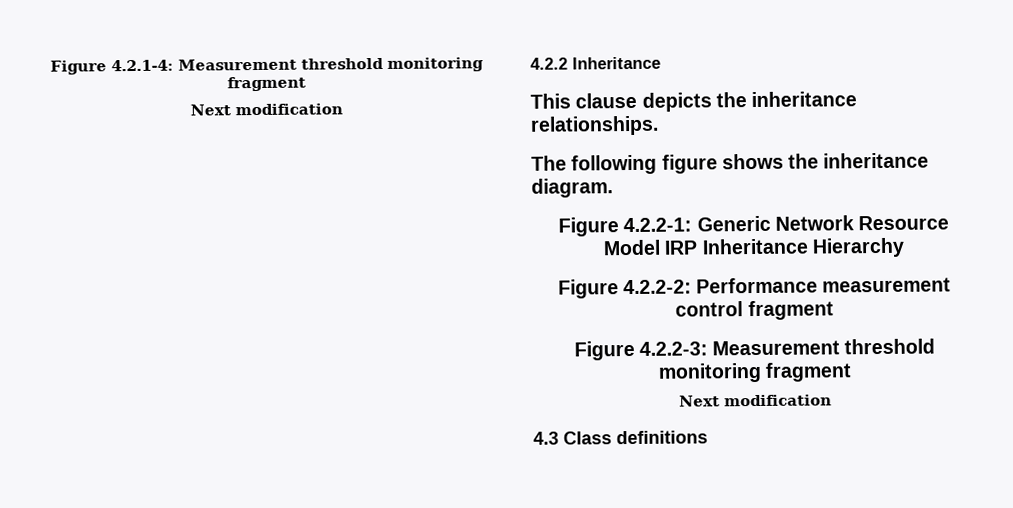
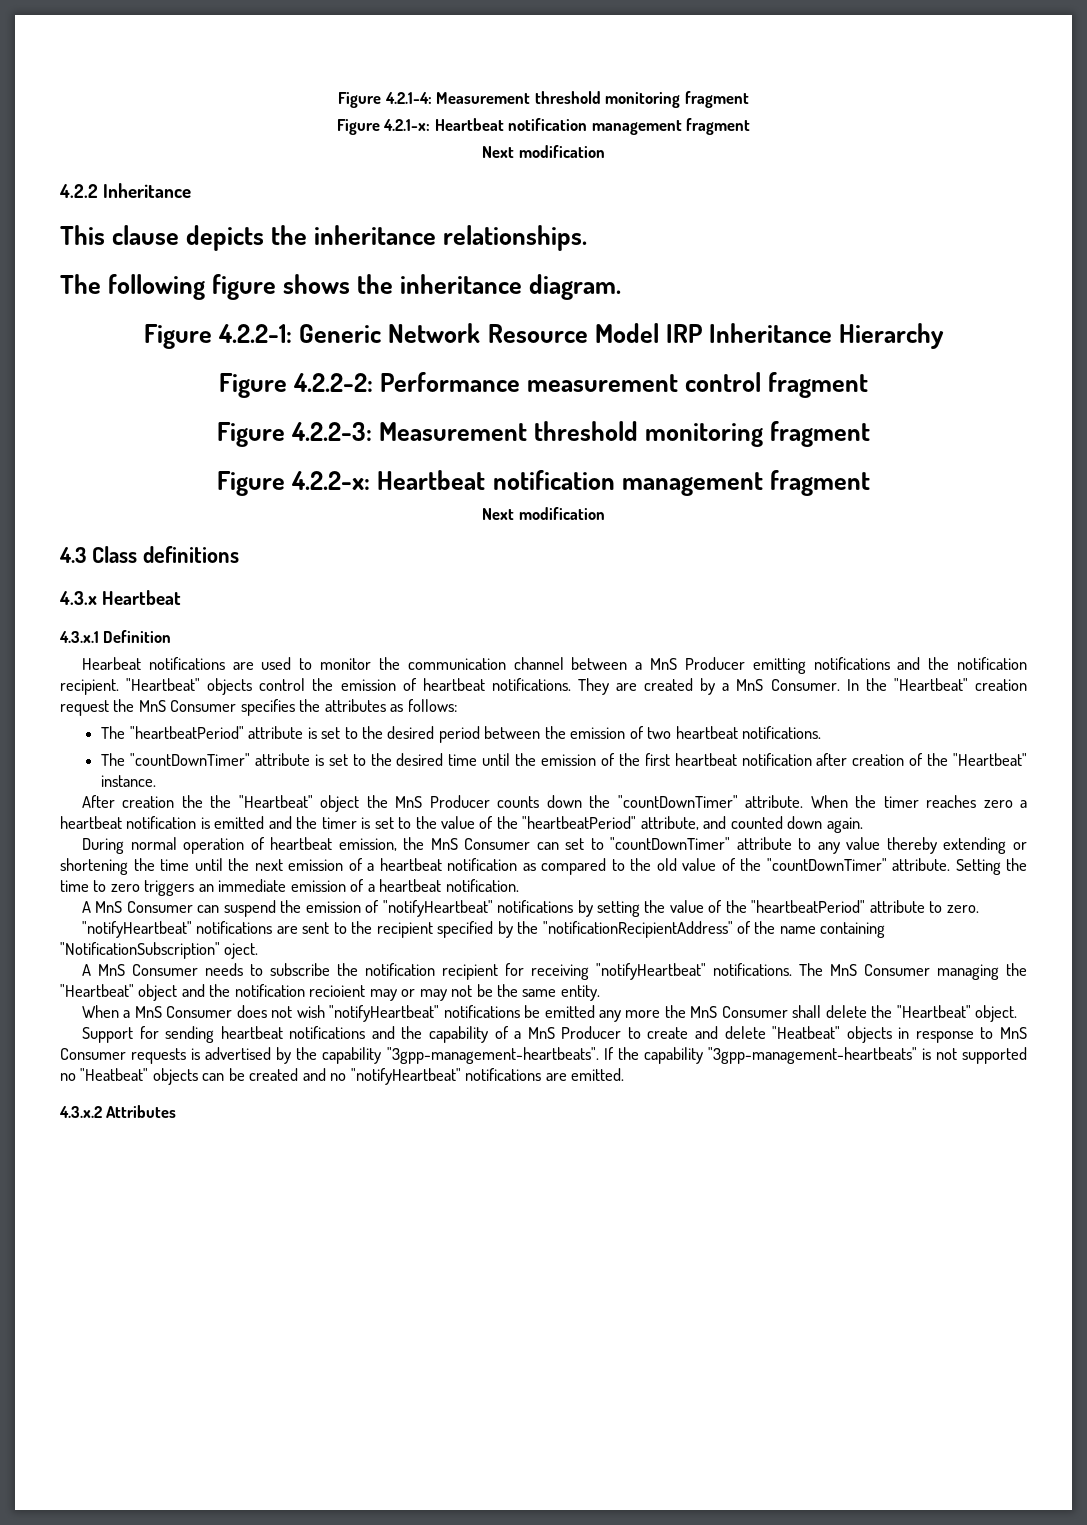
(306, 84) none -> [336,118,751,135] // Figure 4.2.1-x: Heartbeat notification management fragment
(853, 372) none -> [217,470,870,496] // Figure 4.2.2-x: Heartbeat notification management fragment
(708, 437) none -> [59,590,182,605] [59,630,172,643] [81,657,1027,674] [60,678,1028,695] [60,699,457,716] [101,726,822,743] [101,753,1027,766] [101,775,157,787] [81,795,1028,812] [60,816,863,833] [81,837,1028,854] [60,858,1028,875] [60,879,519,896] [81,900,979,917] [81,921,886,938] [60,942,259,959] [81,963,1028,980] [60,984,600,1001] [81,1005,1018,1022] [81,1026,1028,1043] [60,1047,1027,1064] [60,1068,625,1085] [59,1105,177,1118] // 4.3.x Heartbeat // 4.3.x.1 Definition // Hearbeat notifications are used to monitor the communication channel between a MnS Producer emitting notifications and the notification recipient. "Heartbeat" objects control the emission of heartbeat notifications. They are created by a MnS Consumer. In the "Heartbeat" creation request the MnS Consumer specifies the attributes as follows: // The "heartbeatPeriod" attribute is set to the desired period between the emission of two heartbeat notifications. // The "countDownTimer" attribute is set to the desired time until the emission of the first heartbeat notification after creation of the "Heartbeat" instance. // After creation the the "Heartbeat" object the MnS Producer counts down the "countDownTimer" attribute. When the timer reaches zero a heartbeat notification is emitted and the timer is set to the value of the "heartbeatPeriod" attribute, and counted down again. // During normal operation of heartbeat emission, the MnS Consumer can set to "countDownTimer" attribute to any value thereby extending or shortening the time until the next emission of a heartbeat notification as compared to the old value of the "countDownTimer" attribute. Setting the time to zero triggers an immediate emission of a heartbeat notification. // A MnS Consumer can suspend the emission of "notifyHeartbeat" notifications by setting the value of the "heartbeatPeriod" attribute to zero. // "notifyHeartbeat" notifications are sent to the recipient specified by the "notificationRecipientAddress" of the name containing "NotificationSubscription" oject. // A MnS Consumer needs to subscribe the notification recipient for receiving "notifyHeartbeat" notifications. The MnS Consumer managing the "Heartbeat" object and the notification recioient may or may not be the same entity. // When a MnS Consumer does not wish "notifyHeartbeat" notifications be emitted any more the MnS Consumer shall delete the "Heartbeat" object. // Support for sending heartbeat notifications and the capability of a MnS Producer to create and delete "Heatbeat" objects in response to MnS Consumer requests is advertised by the capability "3gpp-management-heartbeats". If the capability "3gpp-management-heartbeats" is not supported no "Heatbeat" objects can be created and no "notifyHeartbeat" notifications are emitted. // 4.3.x.2 Attributes

